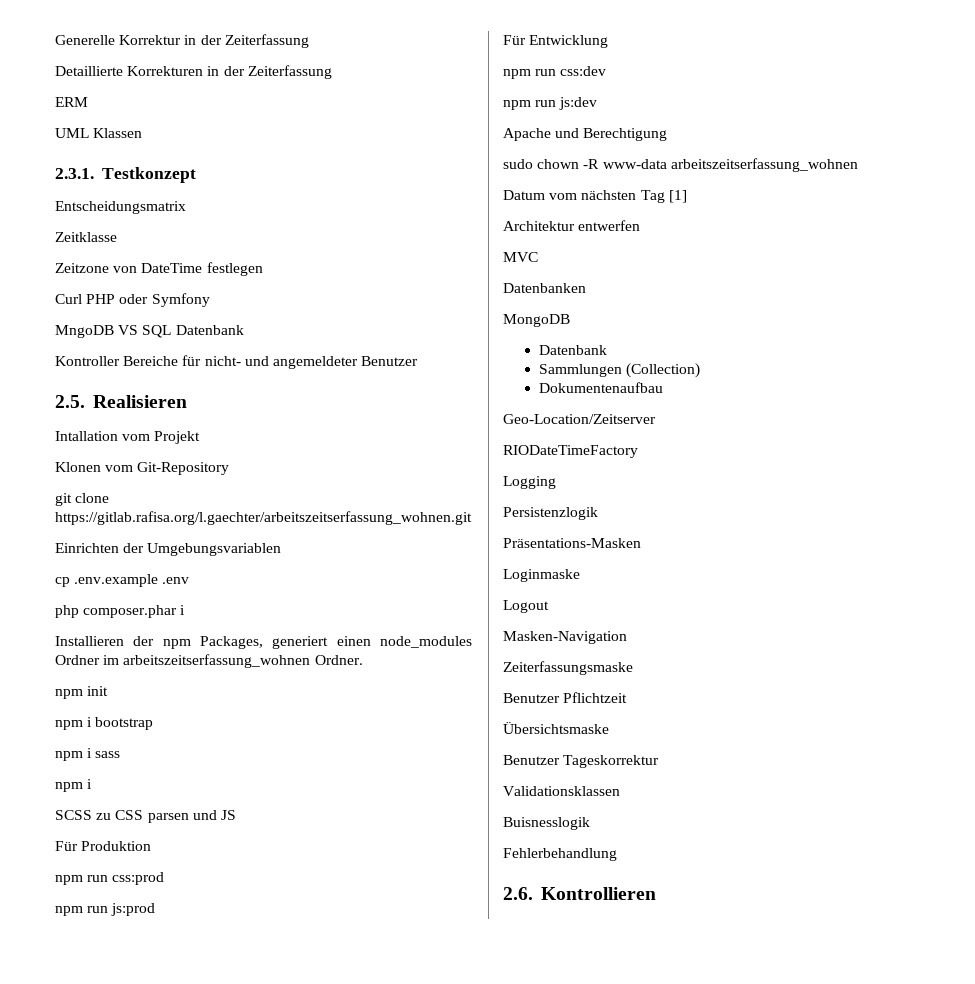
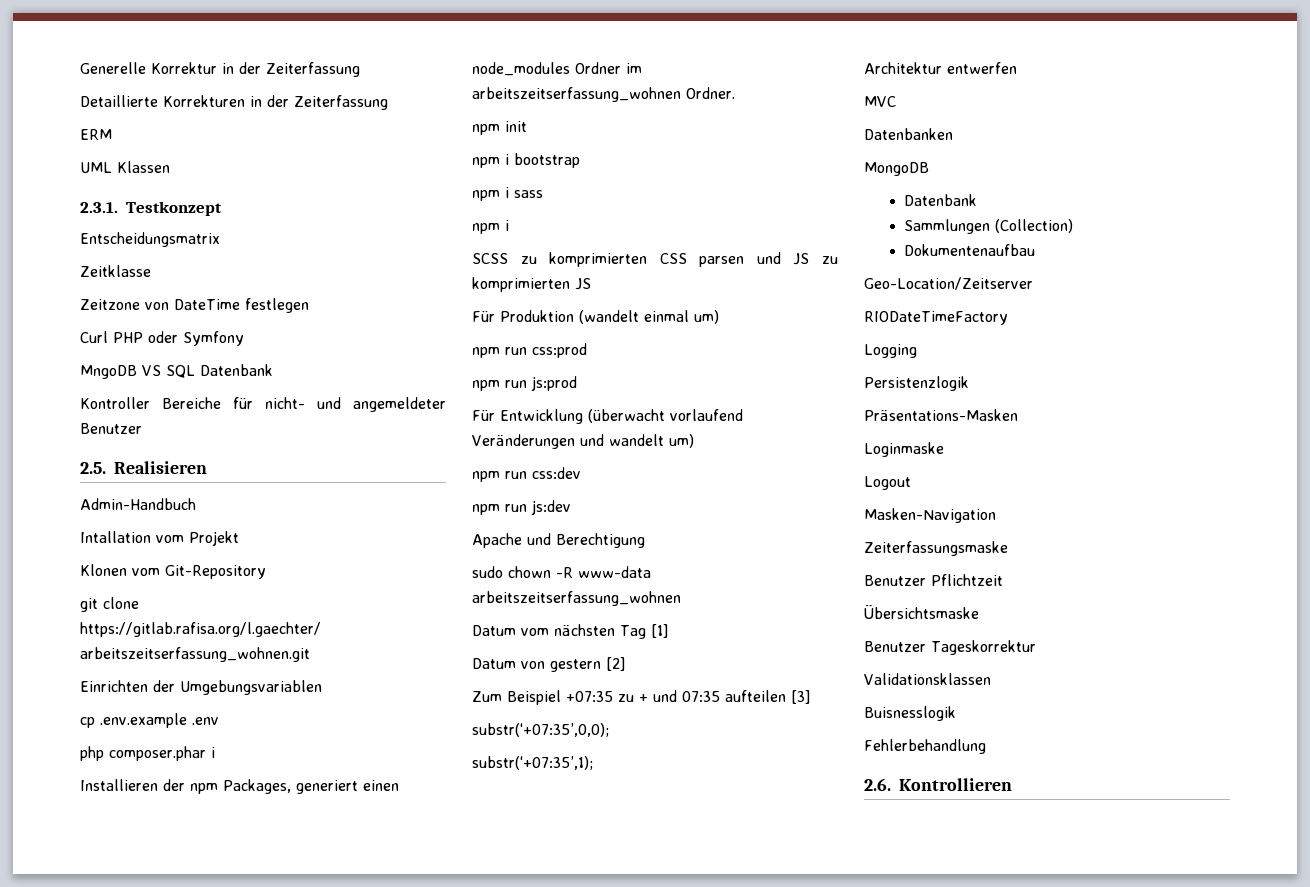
(187, 401) none -> [80,498,196,510] // Admin-Handbuch
(112, 816) none -> [549,252,648,267] komprimierten
(236, 815) none -> [822,256,838,264] [472,277,591,292] zu komprimierten JS
(152, 846) none -> [579,310,719,324] (wandelt einmal um)
(609, 41) none -> [588,409,743,423] [472,434,694,449] (überwacht vorlaufend Veränderungen und wandelt um)
(687, 196) none -> [472,657,626,672] [472,690,811,705] [472,723,609,737] [472,756,593,770] // Datum von gestern [2] // Zum Beispiel +07:35 zu + und 07:35 aufteilen [3] // substr(‘+07:35’,0,0); // substr(‘+07:35’,1);

